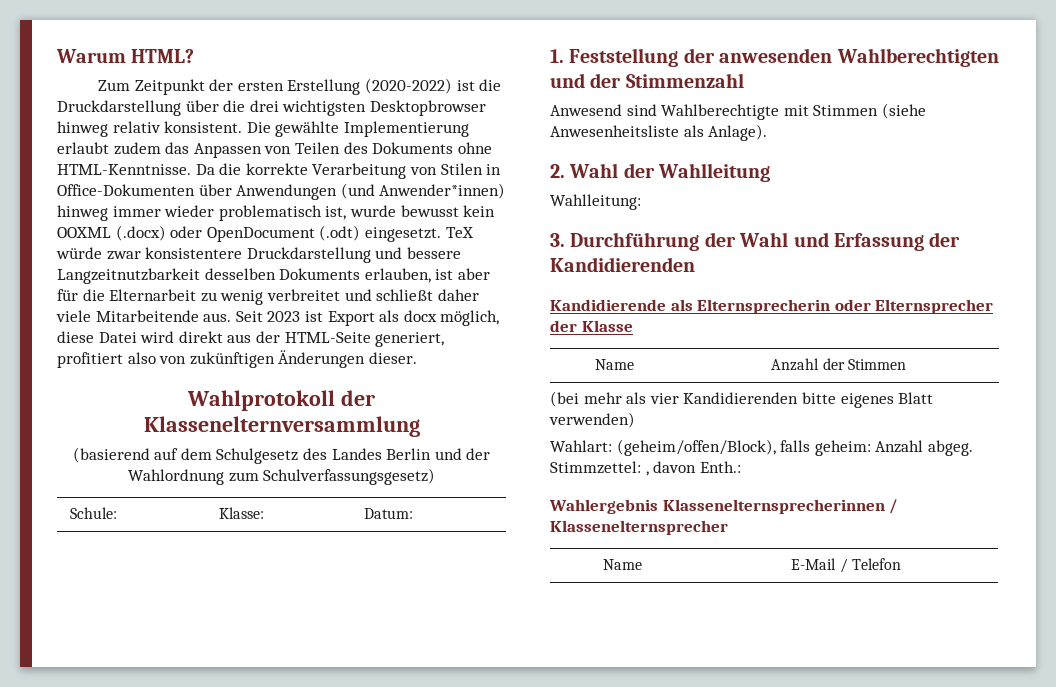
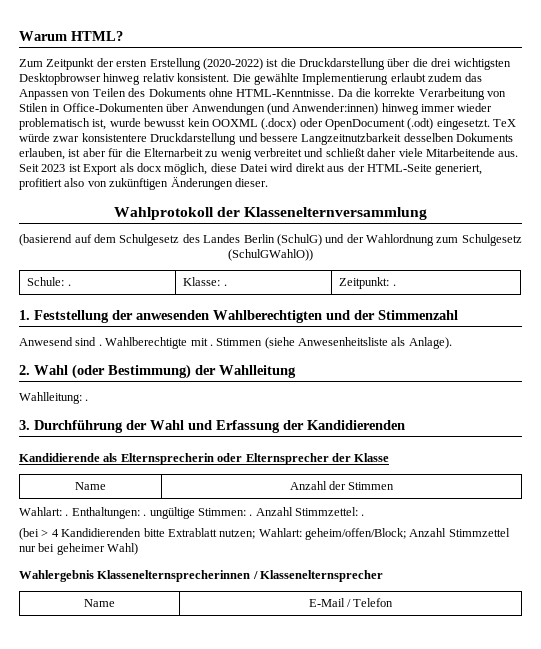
[379,183,506,199] Anwender*innen) -> [292,103,379,115] Anwender:innen)
(432, 454) none -> [276,234,322,246] (SchulG)
[263,468,436,485] Schulverfassungsgesetz) -> [461,234,522,246] [228,249,313,261] Schulgesetz (SchulGWahlO))
(118, 513) none -> [67,284,71,286] .
[364,508,414,519] | Datum: -> [223,284,227,286] [339,277,396,289] . | Zeitpunkt: .
(657, 110) none -> [98,344,102,346] .
(809, 110) none -> [209,344,213,346] .
(619, 170) none -> [72,364,191,379] (oder Bestimmung)
(641, 202) none -> [85,399,89,401] .
[550,391,934,408] [549,412,635,428] [550,439,973,456] [550,461,741,476] (bei mehr als vier Kandidierenden bitte eigenes Blatt verwenden) // Wahlart: (geheim/offen/Block), falls geheim: Anzahl abgeg. Stimmzettel: , davon Enth.: -> [19,507,365,519] [19,528,510,540] [19,543,139,555] Wahlart: . Enthaltungen: . ungültige Stimmen: . Anzahl Stimmzettel: . // (bei > 4 Kandidierenden bitte Extrablatt nutzen; Wahlart: geheim/offen/Block; Anzahl Stimmzettel nur bei geheimer Wahl)

